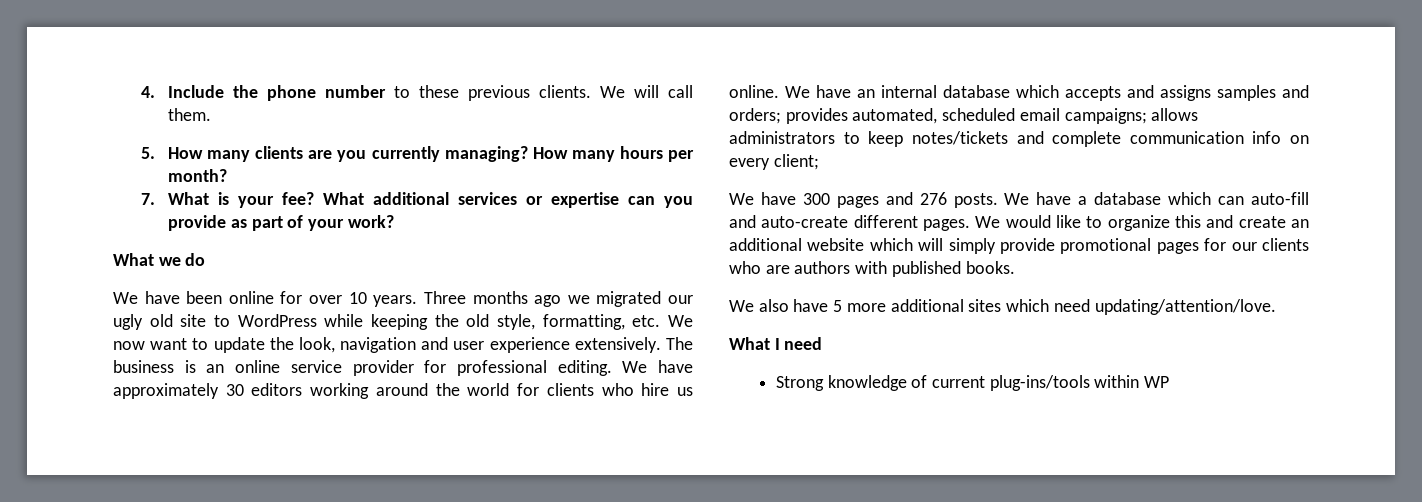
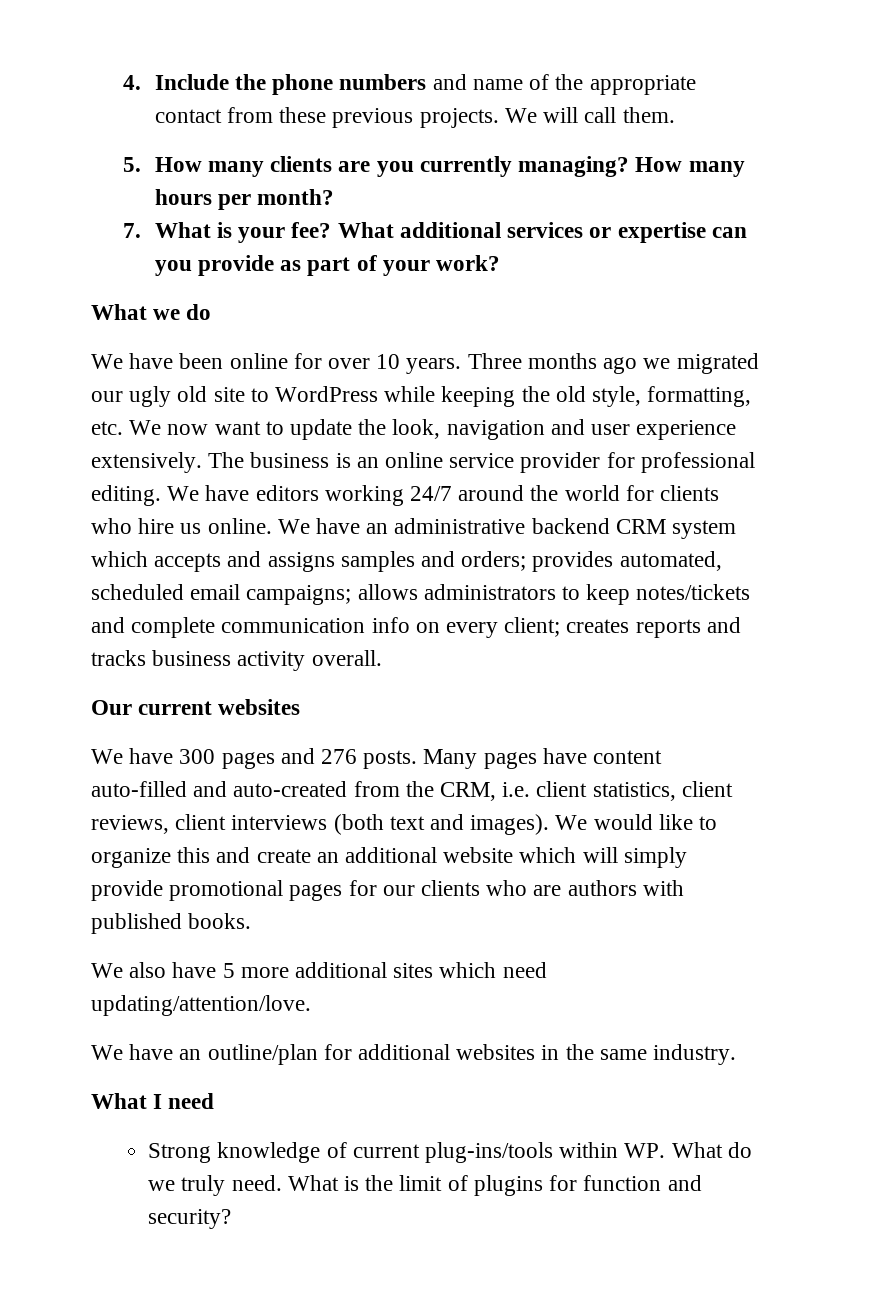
[325,85,411,98] number to -> [339,74,696,95] [154,107,274,123] numbers and name of the appropriate contact from
[539,85,592,98] clients. -> [419,108,499,128] projects.
[113,383,244,399] approximately 30 -> (250, 493) none
(370, 391) none -> [410,486,453,501] 24/7
[881,85,1010,98] internal database -> [394,518,737,539] administrative backend CRM system
(819, 162) none -> [566,617,741,638] [91,650,382,671] [91,699,301,715] creates reports and tracks business activity overall. // Our current websites
[1004,192,1309,205] [729,215,970,231] We have a database which can auto-fill and auto-create different pages. -> [423,748,663,769] [91,781,733,801] [91,814,550,835] Many pages have content auto-filled and auto-created from the CRM, i.e. client statistics, client reviews, client interviews (both text and images).
(1276, 307) none -> [91,1044,737,1065] // We have an outline/plan for additional websites in the same industry.
[1144,376,1170,388] WP -> [624,1142,752,1158] [148,1175,702,1196] [148,1209,232,1229] WP. What do we truly need. What is the limit of plugins for function and security?

